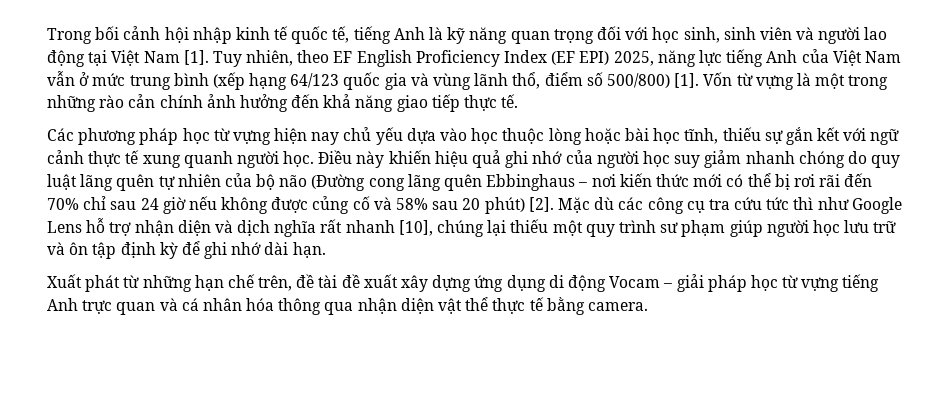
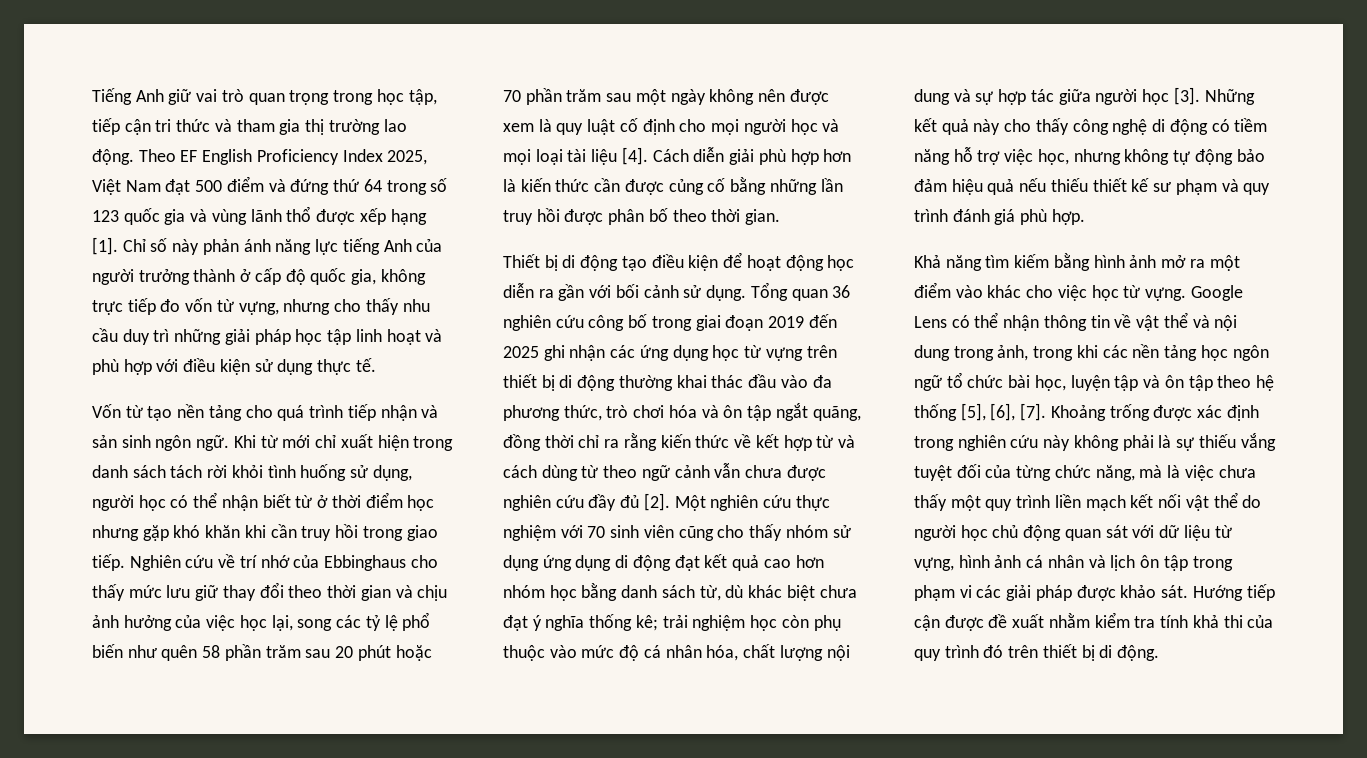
[47,26,888,44] [47,50,654,67] Trong bối cảnh hội nhập kinh tế quốc tế, tiếng Anh là kỹ năng quan trọng đối với học sinh, sinh viên và người lao động tại Việt Nam [1]. Tuy nhiên, theo EF English Proficiency Index (EF EPI) 2025, -> [92,88,437,105] [92,118,407,135] [92,149,428,165] [92,176,448,195] [92,206,427,225] [92,237,271,255] Tiếng Anh giữ vai trò quan trọng trong học tập, tiếp cận tri thức và tham gia thị trường lao động. Theo EF English Proficiency Index 2025, Việt Nam đạt 500 điểm và đứng thứ 64 trong số 123 quốc gia và vùng lãnh thổ được xếp hạng [1]. Chỉ số này phản ánh
[832,50,901,66] [47,71,889,90] [47,94,519,112] [47,127,900,145] [47,150,901,168] [47,173,873,191] [47,196,902,214] [47,218,897,237] [47,241,326,259] [47,274,880,292] [47,297,648,315] Việt Nam vẫn ở mức trung bình (xếp hạng 64/123 quốc gia và vùng lãnh thổ, điểm số 500/800) [1]. Vốn từ vựng là một trong những rào cản chính ảnh hưởng đến khả năng giao tiếp thực tế. // Các phương pháp học từ vựng hiện nay chủ yếu dựa vào học thuộc lòng hoặc bài học tĩnh, thiếu sự gắn kết với ngữ cảnh thực tế xung quanh người học. Điều này khiến hiệu quả ghi nhớ của người học suy giảm nhanh chóng do quy luật lãng quên tự nhiên của bộ não (Đường cong lãng quên Ebbinghaus – nơi kiến thức mới có thể bị rơi rãi đến 70% chỉ sau 24 giờ nếu không được củng cố và 58% sau 20 phút) [2]. Mặc dù các công cụ tra cứu tức thì như Google Lens hỗ trợ nhận diện và dịch nghĩa rất nhanh [10], chúng lại thiếu một quy trình sư phạm giúp người học lưu trữ và ôn tập định kỳ để ghi nhớ dài hạn. // Xuất phát từ những hạn chế trên, đề tài đề xuất xây dựng ứng dụng di động Vocam – giải pháp học từ vựng tiếng Anh trực quan và cá nhân hóa thông qua nhận diện vật thể thực tế bằng camera. -> [92,268,426,285] [92,298,430,315] [92,328,443,345] [92,358,376,375] [92,404,439,421] [92,434,454,451] [92,464,412,481] [92,492,435,511] [92,524,438,541] [92,554,438,571] [92,582,448,601] [92,612,431,631] [92,644,432,661] [503,88,829,105] [503,118,840,135] [503,147,852,165] [503,177,843,195] [503,208,781,225] [503,252,855,271] [503,282,851,301] [503,314,837,331] [503,345,837,361] [503,374,832,391] [503,403,861,421] [503,433,855,451] [503,463,826,481] [503,493,830,511] [503,524,851,541] [503,554,824,571] [503,583,857,601] [503,614,841,631] [503,644,850,661] [914,87,1255,105] [914,118,1268,135] [914,147,1265,165] [914,178,1271,195] [914,209,1085,225] [914,253,1240,271] [914,282,1243,301] [914,312,1238,331] [914,344,1269,361] [914,372,1274,391] [914,403,1259,421] [914,433,1276,451] [914,464,1256,481] [914,492,1262,511] [914,525,1232,541] [914,555,1233,571] [914,584,1275,601] [914,612,1274,631] [914,644,1160,661] người trưởng thành ở cấp độ quốc gia, không trực tiếp đo vốn từ vựng, nhưng cho thấy nhu cầu duy trì những giải pháp học tập linh hoạt và phù hợp với điều kiện sử dụng thực tế. // Vốn từ tạo nền tảng cho quá trình tiếp nhận và sản sinh ngôn ngữ. Khi từ mới chỉ xuất hiện trong danh sách tách rời khỏi tình huống sử dụng, người học có thể nhận biết từ ở thời điểm học nhưng gặp khó khăn khi cần truy hồi trong giao tiếp. Nghiên cứu về trí nhớ của Ebbinghaus cho thấy mức lưu giữ thay đổi theo thời gian và chịu ảnh hưởng của việc học lại, song các tỷ lệ phổ biến như quên 58 phần trăm sau 20 phút hoặc 70 phần trăm sau một ngày không nên được xem là quy luật cố định cho mọi người học và mọi loại tài liệu [4]. Cách diễn giải phù hợp hơn là kiến thức cần được củng cố bằng những lần truy hồi được phân bố theo thời gian. // Thiết bị di động tạo điều kiện để hoạt động học diễn ra gần với bối cảnh sử dụng. Tổng quan 36 nghiên cứu công bố trong giai đoạn 2019 đến 2025 ghi nhận các ứng dụng học từ vựng trên thiết bị di động thường khai thác đầu vào đa phương thức, trò chơi hóa và ôn tập ngắt quãng, đồng thời chỉ ra rằng kiến thức về kết hợp từ và cách dùng từ theo ngữ cảnh vẫn chưa được nghiên cứu đầy đủ [2]. Một nghiên cứu thực nghiệm với 70 sinh viên cũng cho thấy nhóm sử dụng ứng dụng di động đạt kết quả cao hơn nhóm học bằng danh sách từ, dù khác biệt chưa đạt ý nghĩa thống kê; trải nghiệm học còn phụ thuộc vào mức độ cá nhân hóa, chất lượng nội dung và sự hợp tác giữa người học [3]. Những kết quả này cho thấy công nghệ di động có tiềm năng hỗ trợ việc học, nhưng không tự động bảo đảm hiệu quả nếu thiếu thiết kế sư phạm và quy trình đánh giá phù hợp. // Khả năng tìm kiếm bằng hình ảnh mở ra một điểm vào khác cho việc học từ vựng. Google Lens có thể nhận thông tin về vật thể và nội dung trong ảnh, trong khi các nền tảng học ngôn ngữ tổ chức bài học, luyện tập và ôn tập theo hệ thống [5], [6], [7]. Khoảng trống được xác định trong nghiên cứu này không phải là sự thiếu vắng tuyệt đối của từng chức năng, mà là việc chưa thấy một quy trình liền mạch kết nối vật thể do người học chủ động quan sát với dữ liệu từ vựng, hình ảnh cá nhân và lịch ôn tập trong phạm vi các giải pháp được khảo sát. Hướng tiếp cận được đề xuất nhằm kiểm tra tính khả thi của quy trình đó trên thiết bị di động.

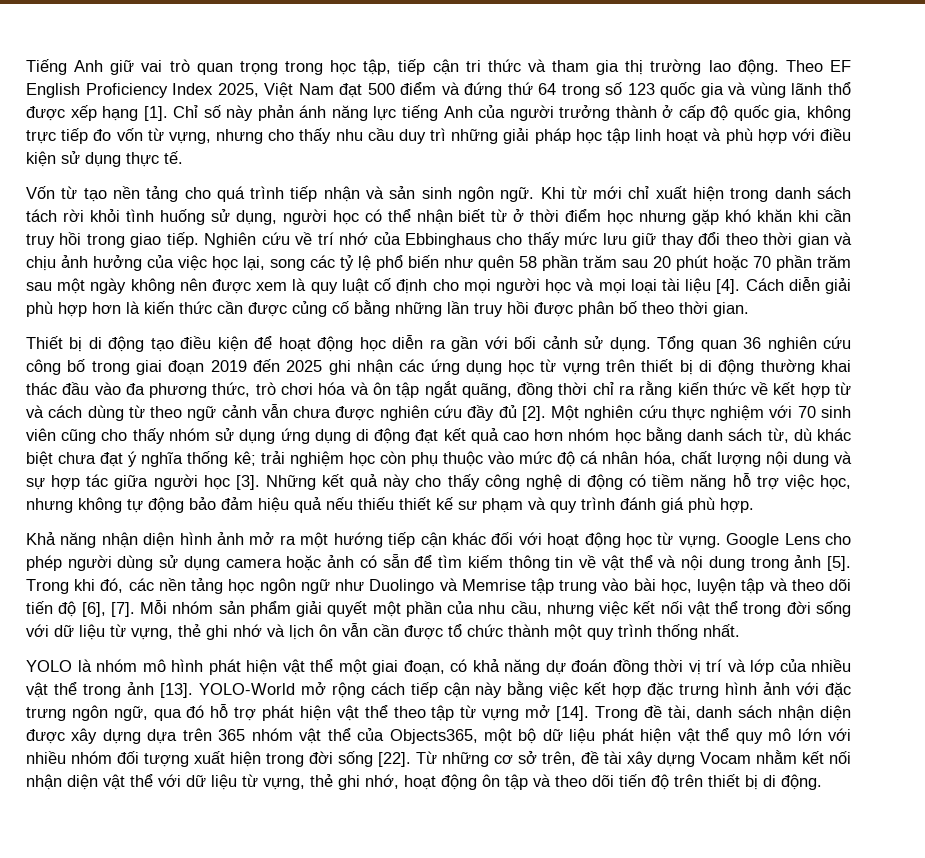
[985,253,1090,271] tìm kiếm bằng -> [101,532,175,548] nhận diện
[914,282,1087,301] điểm vào khác cho việc -> [333,532,621,548] hướng tiếp cận khác đối với hoạt động
[951,312,1040,331] có thể nhận -> [825,533,851,545] [26,554,503,571] cho phép người dùng sử dụng camera hoặc ảnh có sẵn để tìm kiếm
[997,345,1098,361] ảnh, trong khi -> [794,555,852,571] [26,578,124,594] ảnh [5]. Trong khi đó,
[946,372,1004,388] tổ chức -> [335,578,629,594] như Duolingo và Memrise tập trung vào
[1164,375,1274,391] [914,403,1259,421] [914,433,1276,451] [914,464,1256,481] [914,492,1262,511] [914,525,1232,541] [914,555,1233,571] [914,584,1275,601] [914,612,1274,631] [914,645,1004,661] ôn tập theo hệ thống [5], [6], [7]. Khoảng trống được xác định trong nghiên cứu này không phải là sự thiếu vắng tuyệt đối của từng chức năng, mà là việc chưa thấy một quy trình liền mạch kết nối vật thể do người học chủ động quan sát với dữ liệu từ vựng, hình ảnh cá nhân và lịch ôn tập trong phạm vi các giải pháp được khảo sát. Hướng tiếp cận được đề xuất nhằm kiểm tra tính khả thi của quy trình đó -> [791,579,852,591] [26,600,851,617] [26,623,740,640] [26,659,851,675] [26,681,852,698] [26,704,851,721] [26,728,852,744] [26,750,851,767] [26,774,669,790] theo dõi tiến độ [6], [7]. Mỗi nhóm sản phẩm giải quyết một phần của nhu cầu, nhưng việc kết nối vật thể trong đời sống với dữ liệu từ vựng, thẻ ghi nhớ và lịch ôn vẫn cần được tổ chức thành một quy trình thống nhất. // YOLO là nhóm mô hình phát hiện vật thể một giai đoạn, có khả năng dự đoán đồng thời vị trí và lớp của nhiều vật thể trong ảnh [13]. YOLO-World mở rộng cách tiếp cận này bằng việc kết hợp đặc trưng hình ảnh với đặc trưng ngôn ngữ, qua đó hỗ trợ phát hiện vật thể theo tập từ vựng mở [14]. Trong đề tài, danh sách nhận diện được xây dựng dựa trên 365 nhóm vật thể của Objects365, một bộ dữ liệu phát hiện vật thể quy mô lớn với nhiều nhóm đối tượng xuất hiện trong đời sống [22]. Từ những cơ sở trên, đề tài xây dựng Vocam nhằm kết nối nhận diện vật thể với dữ liệu từ vựng, thẻ ghi nhớ, hoạt động ôn tập và theo dõi tiến độ

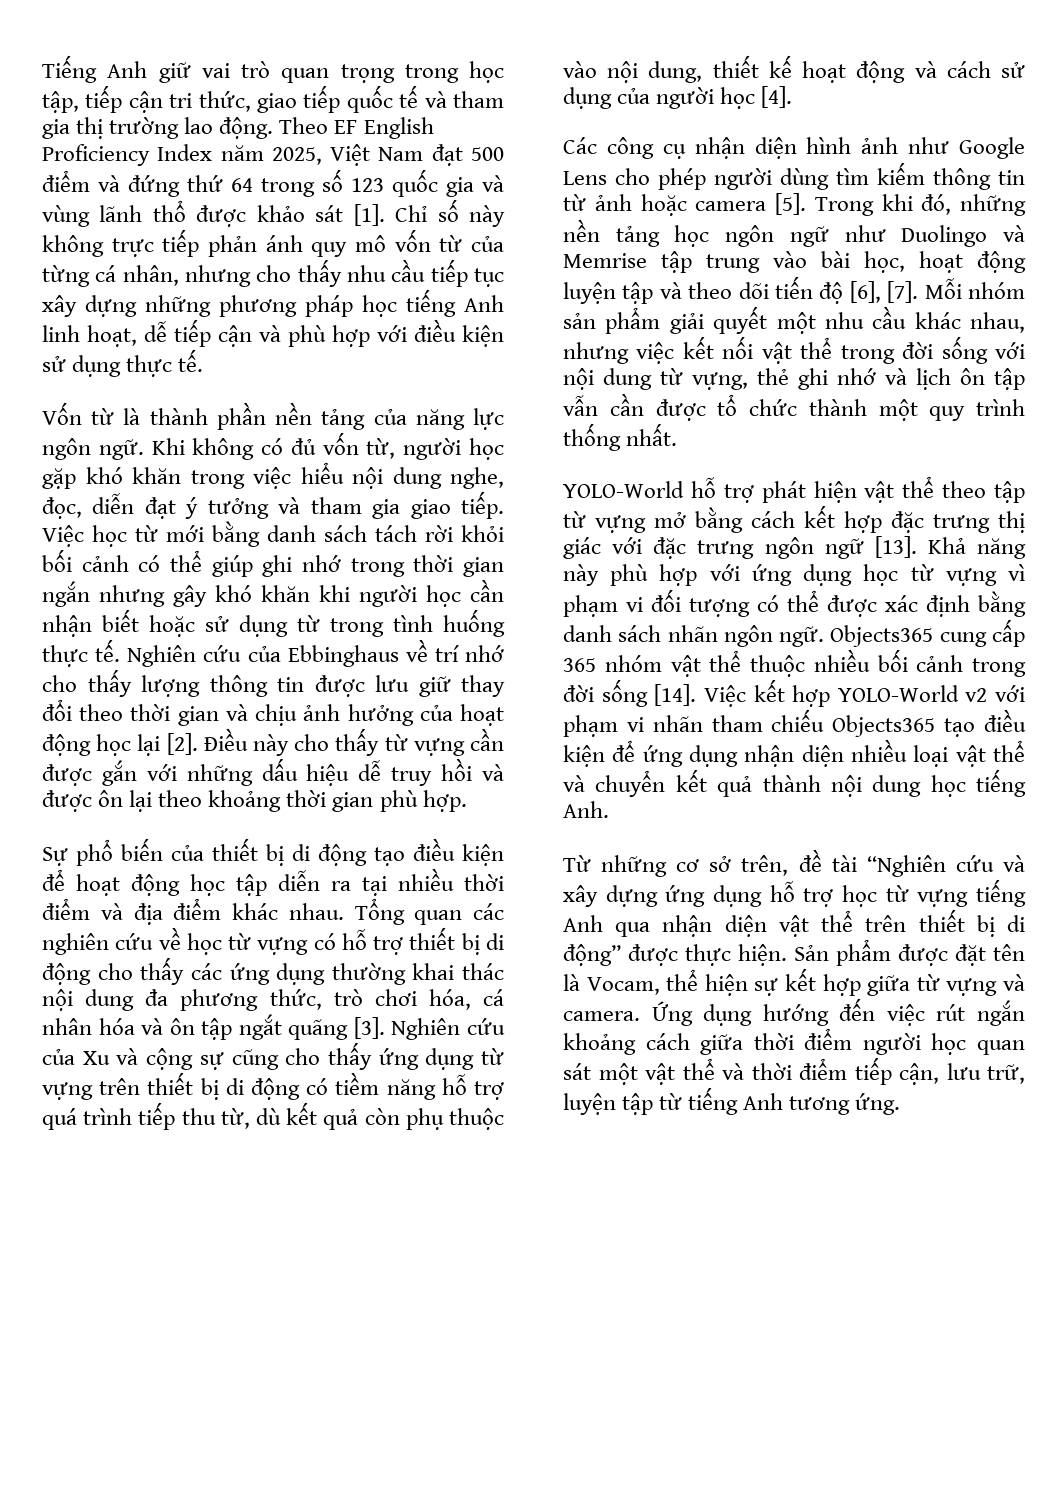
[487,59,521,72] thức -> [198,85,419,113] thức, giao tiếp quốc tế
(214, 89) none -> [220,145,264,161] năm
[70,105,139,121] xếp hạng -> [256,205,344,222] khảo sát
[257,105,851,121] [26,128,211,144] phản ánh năng lực tiếng Anh của người trưởng thành ở cấp độ quốc gia, không trực tiếp đo vốn từ vựng, -> [42,229,505,257] [42,265,179,287] không trực tiếp phản ánh quy mô vốn từ của từng cá nhân,
[398,128,699,144] duy trì những giải pháp học tập linh hoạt -> [430,259,504,287] [42,289,504,317] [42,319,252,347] tiếp tục xây dựng những phương pháp học tiếng Anh linh hoạt, dễ tiếp cận
[83,186,769,202] tạo nền tảng cho quá trình tiếp nhận và sản sinh ngôn ngữ. Khi từ mới chỉ xuất hiện trong -> [123,402,505,430] [42,432,504,460] [42,462,504,489] [42,491,505,519] [42,521,260,547] là thành phần nền tảng của năng lực ngôn ngữ. Khi không có đủ vốn từ, người học gặp khó khăn trong việc hiểu nội dung nghe, đọc, diễn đạt ý tưởng và tham gia giao tiếp. Việc học từ mới bằng
[125,209,851,225] [26,232,598,248] tình huống sử dụng, người học có thể nhận biết từ ở thời điểm học nhưng gặp khó khăn khi cần truy hồi trong giao tiếp. Nghiên cứu về trí nhớ của Ebbinghaus cho thấy mức -> [42,549,505,577] [42,579,504,607] [42,609,505,637] [42,639,504,667] [42,669,365,697] bối cảnh có thể giúp ghi nhớ trong thời gian ngắn nhưng gây khó khăn khi người học cần nhận biết hoặc sử dụng từ trong tình huống thực tế. Nghiên cứu của Ebbinghaus về trí nhớ cho thấy lượng thông tin được
[178,255,851,271] [26,277,852,294] [26,300,749,317] [26,336,63,349] việc học lại, song các tỷ lệ phổ biến như quên 58 phần trăm sau 20 phút hoặc 70 phần trăm sau một ngày không nên được xem là quy luật cố định cho mọi người học và mọi loại tài liệu [4]. Cách diễn giải phù hợp hơn là kiến thức cần được củng cố bằng những lần truy hồi được phân bố theo thời gian. // Thiết -> [460,704,505,726] [42,728,504,756] [42,758,505,786] [42,790,467,812] [42,838,258,866] hoạt động học lại [2]. Điều này cho thấy từ vựng cần được gắn với những dấu hiệu dễ truy hồi và được ôn lại theo khoảng thời gian phù hợp. // Sự phổ biến của thiết
(386, 344) none -> [236,874,267,896] tập
[451,336,651,352] gần với bối cảnh sử dụng. -> [362,868,504,896] [42,898,344,925] tại nhiều thời điểm và địa điểm khác nhau.
[743,336,851,352] [26,359,535,375] 36 nghiên cứu công bố trong giai đoạn 2019 đến 2025 ghi nhận các ứng dụng học -> [473,903,504,920] [42,927,504,955] [42,957,504,985] [42,989,504,1011] [42,1014,505,1040] [42,1042,475,1070] các nghiên cứu về học từ vựng có hỗ trợ thiết bị di động cho thấy các ứng dụng thường khai thác nội dung đa phương thức, trò chơi hóa, cá nhân hóa và ôn tập ngắt quãng [3]. Nghiên cứu của Xu và cộng sự cũng cho thấy ứng dụng
[760,359,852,375] [26,381,851,398] [26,404,851,421] [26,427,852,444] [26,451,852,467] [26,474,624,490] thường khai thác đầu vào đa phương thức, trò chơi hóa và ôn tập ngắt quãng, đồng thời chỉ ra rằng kiến thức về kết hợp từ và cách dùng từ theo ngữ cảnh vẫn chưa được nghiên cứu đầy đủ [2]. Một nghiên cứu thực nghiệm với 70 sinh viên cũng cho thấy nhóm sử dụng ứng dụng di động đạt kết quả cao hơn nhóm học bằng danh sách từ, dù khác biệt chưa đạt ý nghĩa thống kê; trải nghiệm học còn phụ thuộc vào mức độ cá nhân hóa, chất lượng nội dung và sự hợp tác giữa người học [3]. Những kết quả này cho thấy công nghệ di động -> (300, 1089) none
[784,474,852,490] [26,497,754,513] [26,532,721,548] việc học, nhưng không tự động bảo đảm hiệu quả nếu thiếu thiết kế sư phạm và quy trình đánh giá phù hợp. // Khả năng nhận diện hình ảnh mở ra một hướng tiếp cận khác đối với hoạt động học từ vựng. -> [42,1102,504,1130] [563,55,1025,83] [563,86,793,109] [563,137,950,159] quá trình tiếp thu từ, dù kết quả còn phụ thuộc vào nội dung, thiết kế hoạt động và cách sử dụng của người học [4]. // Các công cụ nhận diện hình ảnh như
[159,554,822,571] sử dụng camera hoặc ảnh có sẵn để tìm kiếm thông tin về vật thể và nội dung trong ảnh -> [836,162,1025,190] [563,194,767,216] tìm kiếm thông tin từ ảnh hoặc camera
[128,578,154,591] các -> [960,194,1026,216] những
(692, 586) none -> [919,251,1026,273] hoạt động
[405,601,542,617] phần của nhu cầu, -> [824,306,1025,333] nhu cầu khác nhau,
[54,624,105,640] dữ liệu -> [563,368,652,390] nội dung
(337, 630) none -> [994,368,1025,390] tập
[26,659,851,675] [26,681,852,698] [26,705,205,721] YOLO là nhóm mô hình phát hiện vật thể một giai đoạn, có khả năng dự đoán đồng thời vị trí và lớp của nhiều vật thể trong ảnh [13]. YOLO-World mở rộng cách tiếp cận này bằng việc kết hợp đặc trưng hình ảnh với đặc trưng ngôn ngữ, qua đó -> [563,481,684,498] YOLO-World
[555,705,851,721] [26,728,852,744] [26,751,411,767] [14]. Trong đề tài, danh sách nhận diện được xây dựng dựa trên 365 nhóm vật thể của Objects365, một bộ dữ liệu phát hiện vật thể quy mô lớn với nhiều nhóm đối tượng xuất hiện trong đời sống [22]. -> [695,505,1025,533] [563,536,1026,559] [563,564,1025,586] [563,589,1026,617] [563,619,1025,647] [563,649,1026,677] [563,679,1025,707] [563,709,1026,737] [563,739,1025,767] [563,769,1026,797] [563,801,609,818] bằng cách kết hợp đặc trưng thị giác với đặc trưng ngôn ngữ [13]. Khả năng này phù hợp với ứng dụng học từ vựng vì phạm vi đối tượng có thể được xác định bằng danh sách nhãn ngôn ngữ. Objects365 cung cấp 365 nhóm vật thể thuộc nhiều bối cảnh trong đời sống [14]. Việc kết hợp YOLO-World v2 với phạm vi nhãn tham chiếu Objects365 tạo điều kiện để ứng dụng nhận diện nhiều loại vật thể và chuyển kết quả thành nội dung học tiếng Anh. //
[627,750,851,767] [26,774,822,790] xây dựng Vocam nhằm kết nối nhận diện vật thể với dữ liệu từ vựng, thẻ ghi nhớ, hoạt động ôn tập và theo dõi tiến độ trên thiết bị di động. -> [866,855,1025,877] [563,879,1026,907] [563,909,1025,937] [563,939,1025,966] [563,968,1025,996] [563,998,1025,1026] [563,1028,1025,1055] [563,1057,1025,1085] [563,1087,901,1115] “Nghiên cứu và xây dựng ứng dụng hỗ trợ học từ vựng tiếng Anh qua nhận diện vật thể trên thiết bị di động” được thực hiện. Sản phẩm được đặt tên là Vocam, thể hiện sự kết hợp giữa từ vựng và camera. Ứng dụng hướng đến việc rút ngắn khoảng cách giữa thời điểm người học quan sát một vật thể và thời điểm tiếp cận, lưu trữ, luyện tập từ tiếng Anh tương ứng.

